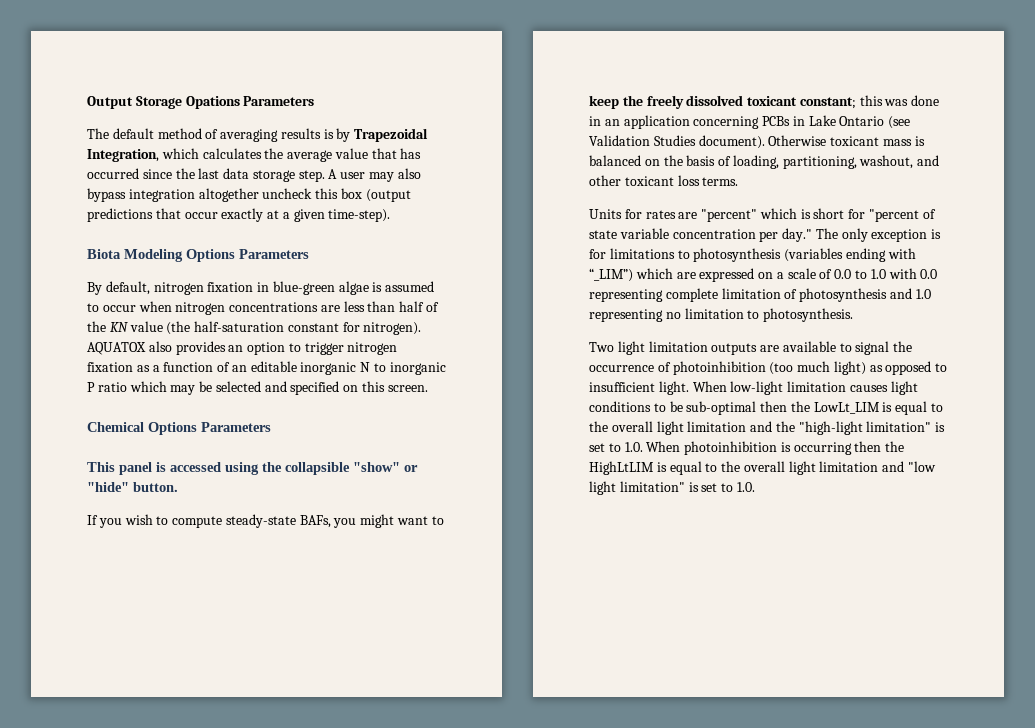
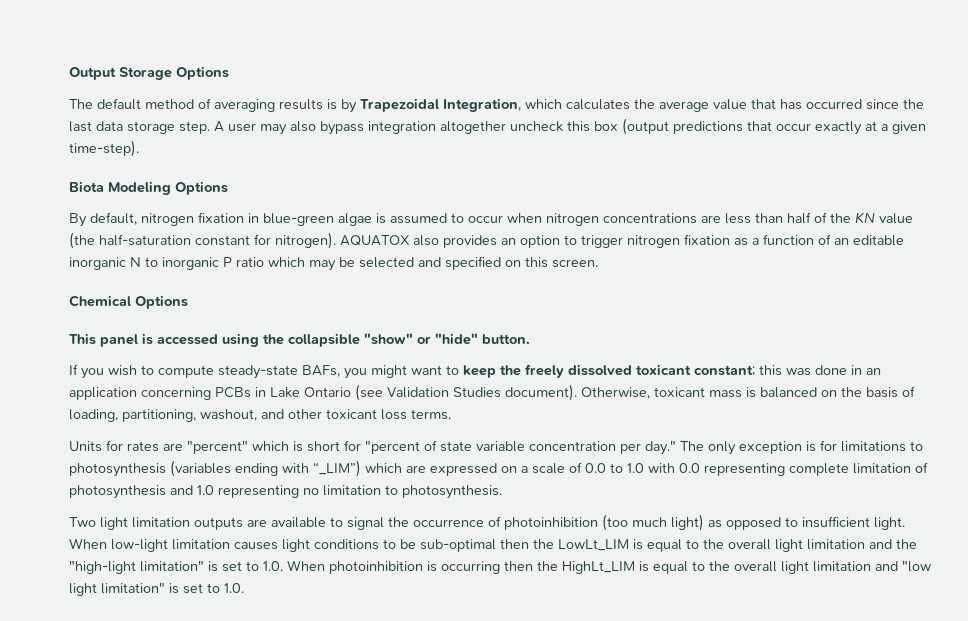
[185,96,315,109] Opations Parameters -> [176,66,229,80] Options
[239,249,309,259] Parameters -> (228, 188) none
[201,422,271,432] Parameters -> (188, 302) none
[768,135,827,146] Otherwise -> [581,387,650,399] Otherwise,
[589,461,654,475] HighLtLIM -> [562,561,635,574] HighLt_LIM

